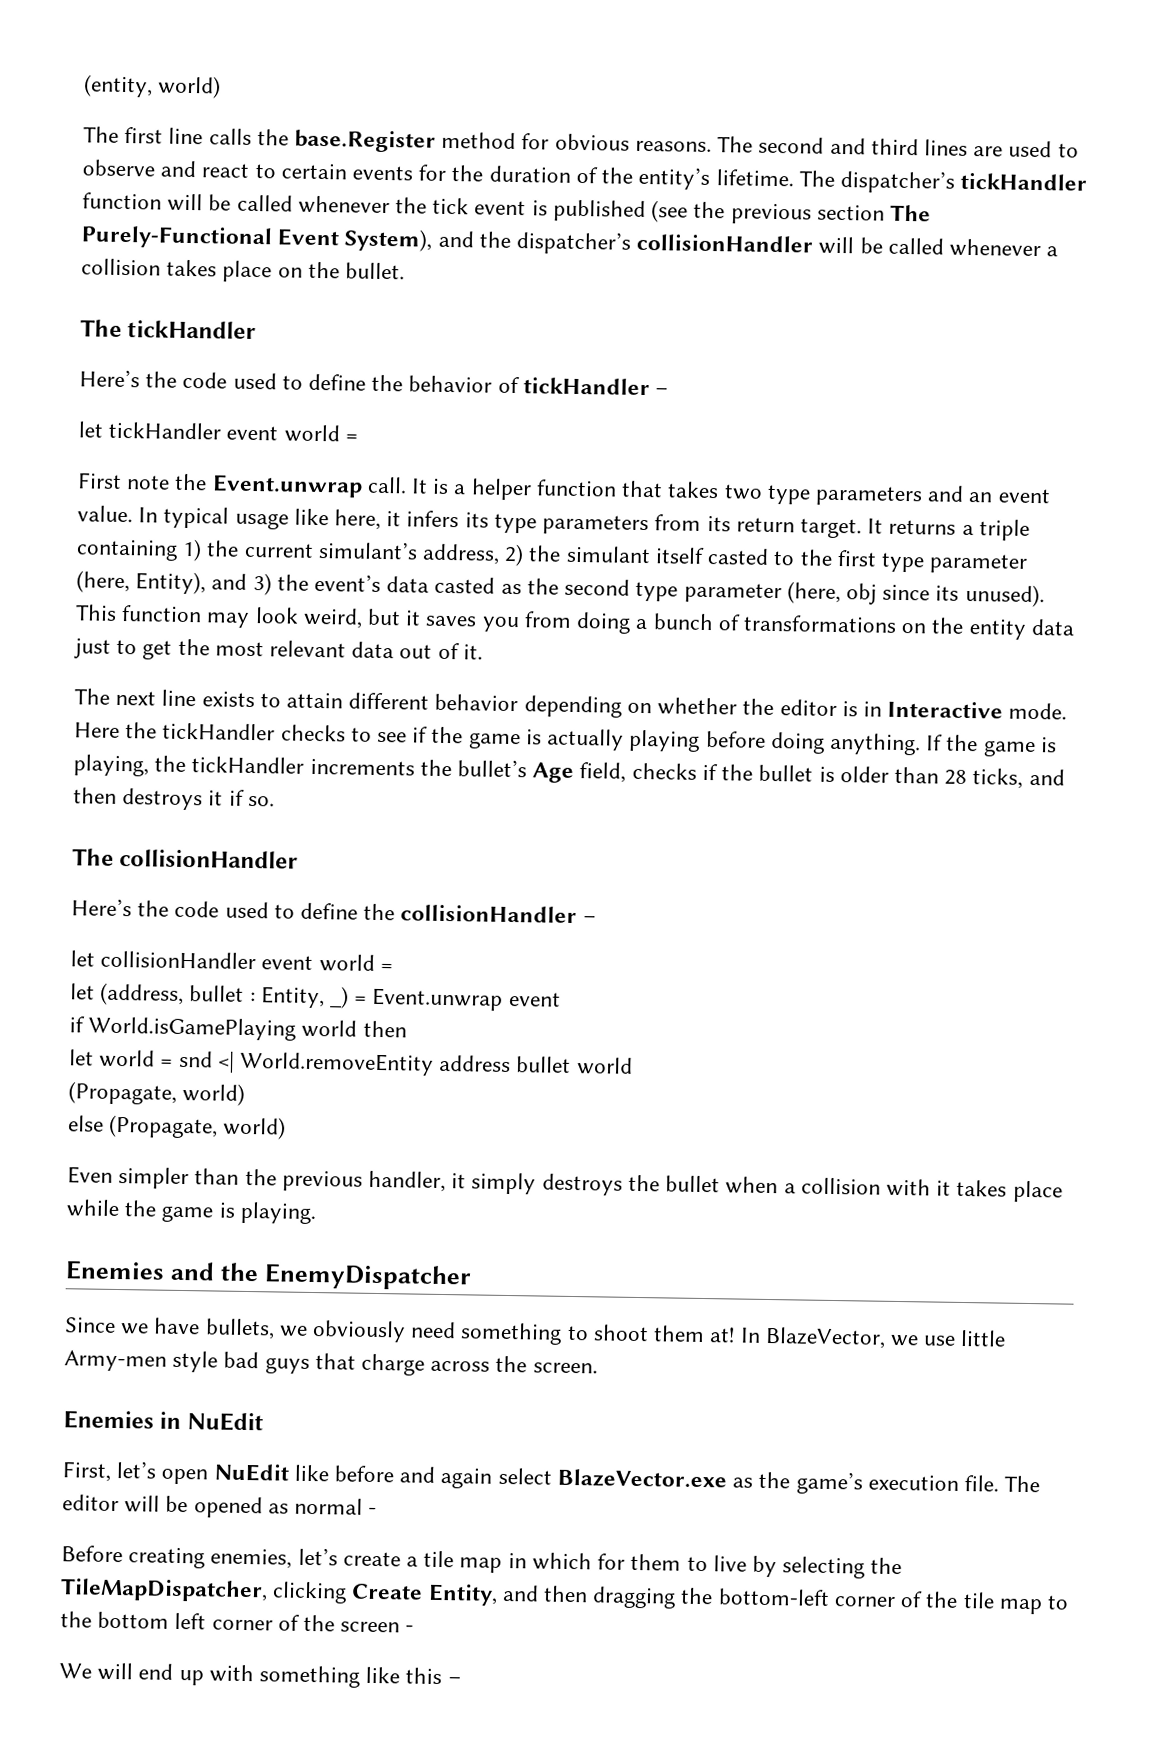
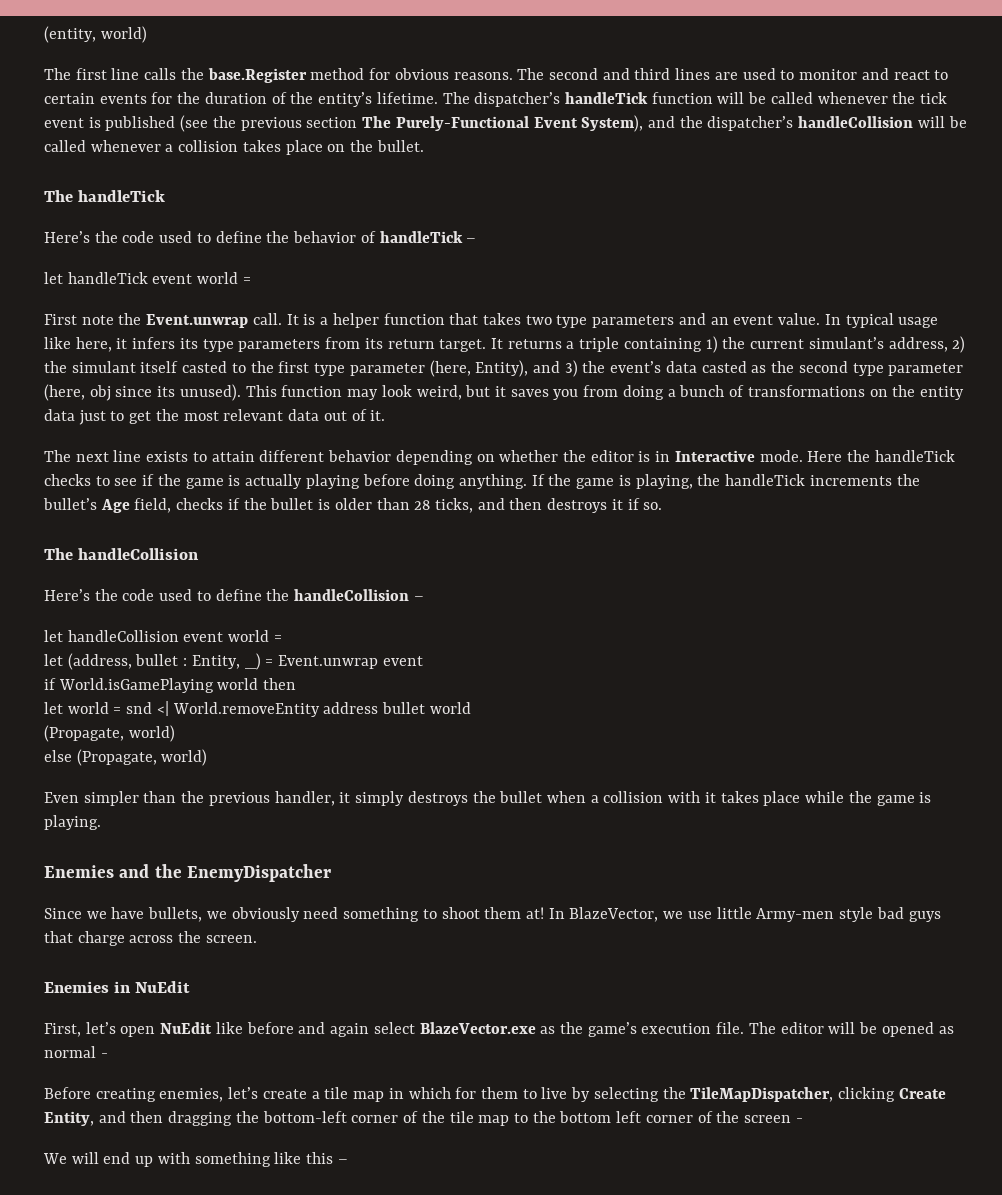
[82,159,156,177] observe -> [799,69,858,80] monitor
[960,172,1088,191] tickHandler -> [564,92,648,104] handleTick
[636,233,814,253] collisionHandler -> [798,116,914,128] handleCollision
[127,320,257,340] tickHandler -> [77,190,165,202] handleTick
[522,377,669,396] [78,421,222,440] tickHandler – // let tickHandler -> [379,231,477,243] [44,272,148,284] handleTick – // let handleTick
[162,722,276,741] tickHandler -> [874,450,955,462] handleTick
[191,756,305,774] tickHandler -> [725,474,806,486] handleTick
[119,848,299,869] [71,898,596,924] [70,950,257,970] collisionHandler // Here’s the code used to define the collisionHandler – // let collisionHandler -> [77,548,199,560] [44,589,424,601] [44,630,179,642] handleCollision // Here’s the code used to define the handleCollision – // let handleCollision

